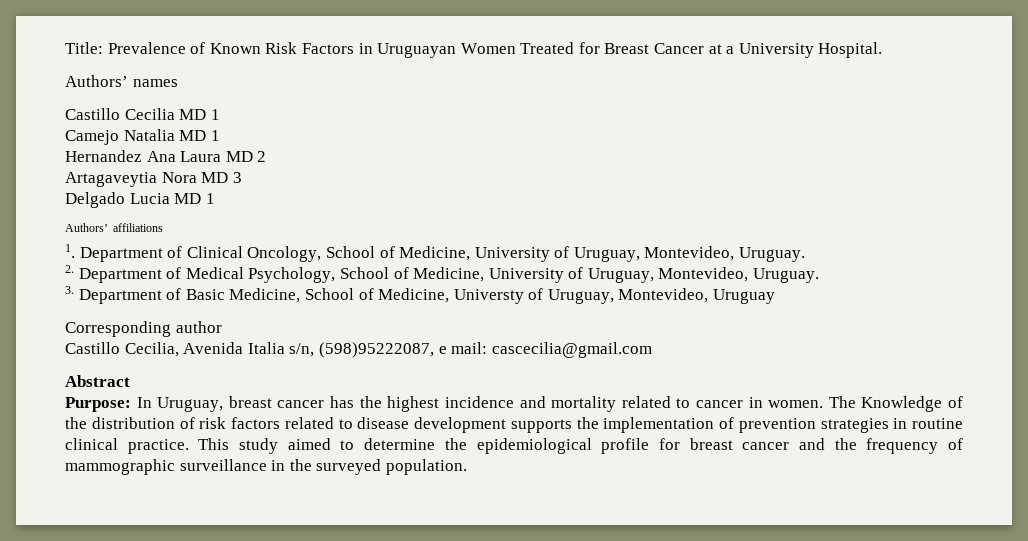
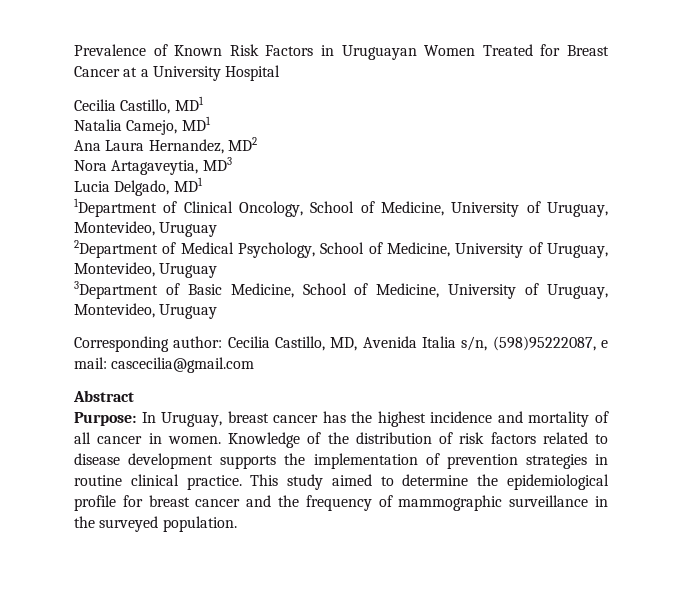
[65,42,103,54] Title: -> (74, 50) none
[818,42,883,58] [65,75,178,87] [65,108,220,120] [65,129,220,145] [65,150,267,162] [65,172,242,187] [65,192,215,208] [65,223,163,232] [65,244,163,262] Hospital. // Authors’ names // Castillo Cecilia MD 1 // Camejo Natalia MD 1 // Hernandez Ana Laura MD 2 // Artagaveytia Nora MD 3 // Delgado Lucia MD 1 // Authors’ affiliations // 1. Department -> [225,65,281,81] [74,96,204,114] [74,116,211,135] [74,137,257,154] [74,157,232,175] [74,177,203,196] [74,198,157,217] Hospital // Cecilia Castillo, MD1 // Natalia Camejo, MD1 // Ana Laura Hernandez, MD2 // Nora Artagaveytia, MD3 // Lucia Delgado, MD1 // 1Department
[739,247,806,262] [65,265,162,283] Uruguay. // 2. Department -> [159,222,218,237] [74,240,158,258] Uruguay // 2Department
[753,268,820,283] [65,286,162,304] Uruguay. // 3. Department -> [159,263,218,278] [74,281,158,299] Uruguay // 3Department
[453,289,524,304] Universty -> [448,284,517,299] University
[175,321,222,333] [65,342,179,357] author // Castillo Cecilia, -> [173,336,358,351] author: Cecilia Castillo, MD,
[621,396,691,408] related to -> [595,411,609,423] [74,432,91,444] of all
[828,396,856,408] The -> (221, 440) none

